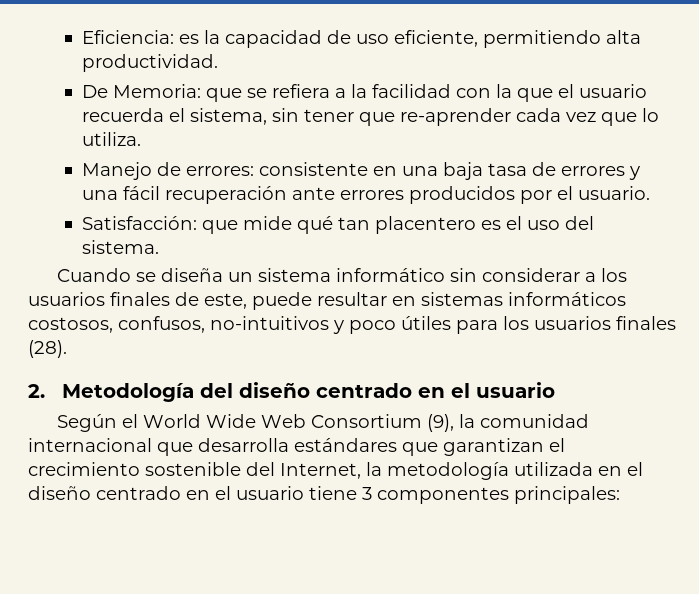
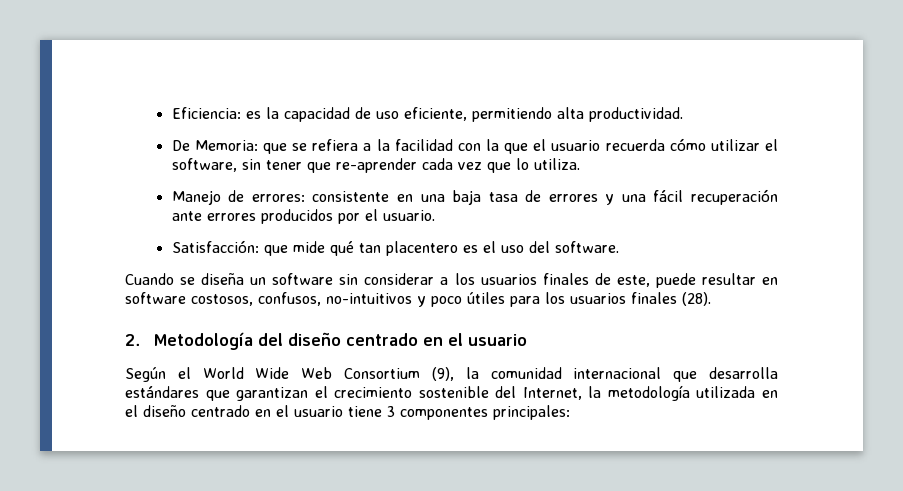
[169,108,268,125] el sistema, -> [669,138,778,151] [171,158,237,172] cómo utilizar el software,
[82,240,160,254] sistema. -> [554,241,619,253] software.
[257,268,445,282] sistema informático -> [272,273,334,285] software
[421,292,626,306] sistemas informáticos -> [125,292,186,304] software

